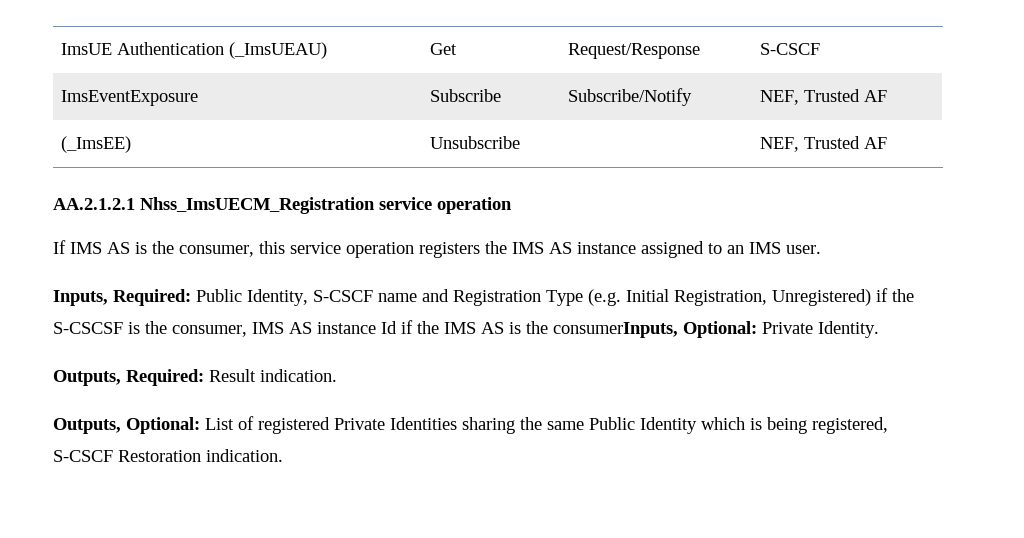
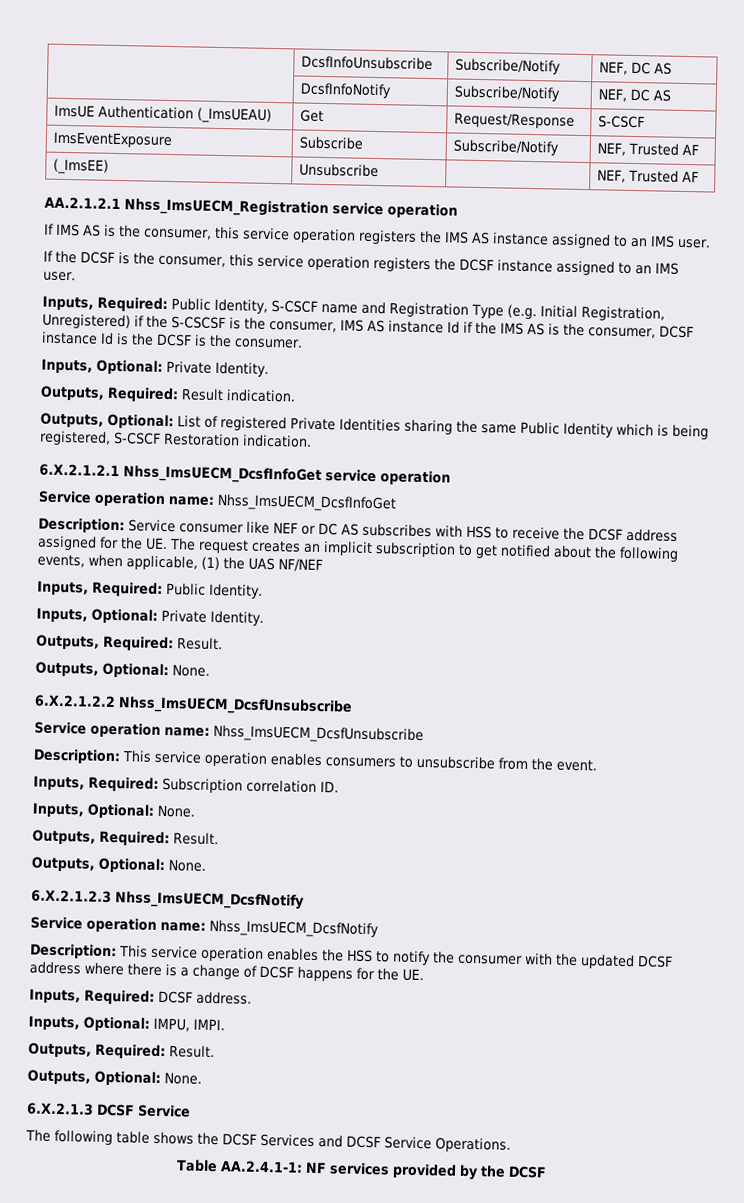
(60, 49) none -> [301,55,434,71] [455,58,562,75] [599,61,673,75] [300,82,393,99] [454,85,561,102] [598,88,672,102] | DcsfInfoUnsubscribe | Subscribe/Notify | NEF, DC AS // | DcsfInfoNotify | Subscribe/Notify | NEF, DC AS //
(821, 249) none -> [43,250,679,276] [43,271,76,282] // If the DCSF is the consumer, this service operation registers the DCSF instance assigned to an IMS user.
[553,322,678,338] consumerInputs, -> [588,325,694,339] [41,331,303,349] [41,358,93,374] consumer, DCSF instance Id is the DCSF is the consumer. // Inputs,
(283, 455) none -> [39,463,451,486] [38,490,397,513] [38,517,678,542] [37,535,679,562] [37,554,323,573] [37,580,263,599] [36,607,264,626] [36,634,223,652] [35,661,210,679] [34,694,353,716] [34,721,424,745] [33,748,597,772] [33,775,339,794] [32,802,196,819] [32,829,219,847] [31,856,206,874] [31,889,304,910] [30,916,379,939] [30,943,673,970] [29,961,424,982] [29,988,252,1005] [28,1015,225,1032] [28,1042,215,1060] [27,1069,202,1086] [26,1102,191,1118] [25,1129,511,1153] [175,1159,547,1181] // 6.X.2.1.2.1 Nhss_ImsUECM_DcsfInfoGet service operation // Service operation name: Nhss_ImsUECM_DcsfInfoGet // Description: Service consumer like NEF or DC AS subscribes with HSS to receive the DCSF address assigned for the UE. The request creates an implicit subscription to get notified about the following events, when applicable, (1) the UAS NF/NEF // Inputs, Required: Public Identity. // Inputs, Optional: Private Identity. // Outputs, Required: Result. // Outputs, Optional: None. // 6.X.2.1.2.2 Nhss_ImsUECM_DcsfUnsubscribe // Service operation name: Nhss_ImsUECM_DcsfUnsubscribe // Description: This service operation enables consumers to unsubscribe from the event. // Inputs, Required: Subscription correlation ID. // Inputs, Optional: None. // Outputs, Required: Result. // Outputs, Optional: None. // 6.X.2.1.2.3 Nhss_ImsUECM_DcsfNotify // Service operation name: Nhss_ImsUECM_DcsfNotify // Description: This service operation enables the HSS to notify the consumer with the updated DCSF address where there is a change of DCSF happens for the UE. // Inputs, Required: DCSF address. // Inputs, Optional: IMPU, IMPI. // Outputs, Required: Result. // Outputs, Optional: None. // 6.X.2.1.3 DCSF Service // The following table shows the DCSF Services and DCSF Service Operations. // Table AA.2.4.1-1: NF services provided by the DCSF

